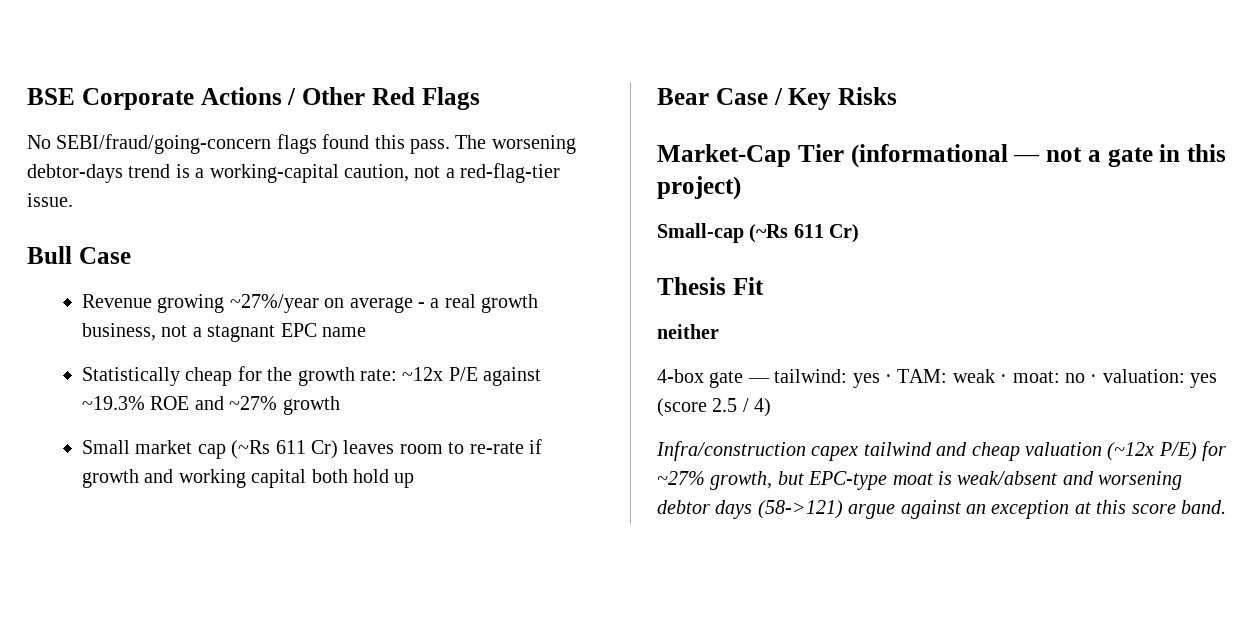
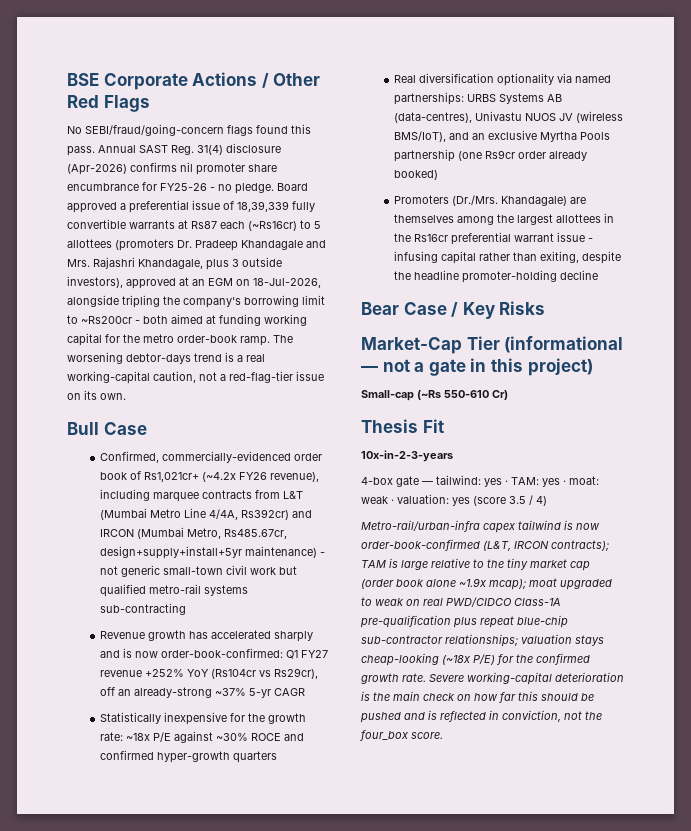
(450, 146) none -> [98,143,281,155] [67,162,277,175] [67,182,308,194] [67,200,315,213] [67,219,321,231] [67,239,326,251] [67,257,282,270] [67,276,321,289] [67,295,325,308] [67,314,307,326] [67,333,270,346] Annual SAST Reg. 31(4) disclosure (Apr-2026) confirms nil promoter share encumbrance for FY25-26 - no pledge. Board approved a preferential issue of 18,39,339 fully convertible warrants at Rs87 each (~Rs16cr) to 5 allottees (promoters Dr. Pradeep Khandagale and Mrs. Rajashri Khandagale, plus 3 outside investors), approved at an EGM on 18-Jul-2026, alongside tripling the company's borrowing limit to ~Rs200cr - both aimed at funding working capital for the metro order-book ramp.
(205, 173) none -> [246,354,265,362] real
[27,193,73,207] [27,246,131,264] [81,294,539,313] [81,323,366,342] issue. // Bull Case // Revenue growing ~27%/year on average - a real growth business, not a stagnant EPC name -> [296,371,324,381] [67,390,126,400] [67,422,147,435] [100,451,323,463] [100,471,320,482] [100,489,304,502] [100,508,313,520] [100,527,288,539] [100,546,326,559] [100,565,298,577] [100,584,249,597] [100,603,187,615] [100,630,314,642] [100,648,329,659] [100,668,319,679] [100,687,306,698] issue on its own. // Bull Case // Confirmed, commercially-evidenced order book of Rs1,021cr+ (~4.2x FY26 revenue), including marquee contracts from L&T (Mumbai Metro Line 4/4A, Rs392cr) and IRCON (Mumbai Metro, Rs485.67cr, design+supply+install+5yr maintenance) - not generic small-town civil work but qualified metro-rail systems sub-contracting // Revenue growth has accelerated sharply and is now order-book-confirmed: Q1 FY27 revenue +252% YoY (Rs104cr vs Rs29cr), off an already-strong ~37% 5-yr CAGR
[185,367,233,386] cheap -> [164,712,228,725] inexpensive
[402,367,444,381] ~12x -> [126,733,151,741] ~18x
[81,396,340,415] [81,439,542,459] [81,469,415,488] ~19.3% ROE and ~27% growth // Small market cap (~Rs 611 Cr) leaves room to re-rate if growth and working capital both hold up -> [216,733,305,741] [100,750,278,763] [394,73,612,86] [394,92,563,105] [394,111,624,123] [394,130,611,142] [394,149,588,162] [394,170,439,180] [394,195,587,206] [394,213,615,225] [394,232,594,245] [394,251,622,264] [394,270,599,283] ~30% ROCE and confirmed hyper-growth quarters // Real diversification optionality via named partnerships: URBS Systems AB (data-centres), Univastu NUOS JV (wireless BMS/IoT), and an exclusive Myrtha Pools partnership (one Rs9cr order already booked) // Promoters (Dr./Mrs. Khandagale) are themselves among the largest allottees in the Rs16cr preferential warrant issue - infusing capital rather than exiting, despite the headline promoter-holding decline
[793,224,824,238] 611 -> [444,390,489,398] 550-610
[657,324,719,339] neither -> [361,450,453,462] 10x-in-2-3-years
[952,369,995,383] weak -> [542,478,560,487] yes
[1065,373,1085,383] no -> [361,496,388,504] weak
[712,398,738,412] 2.5 -> [509,496,526,504] 3.5
[656,441,806,461] Infra/construction -> [361,520,480,532] Metro-rail/urban-infra
[936,441,1227,461] [657,471,1183,490] [657,500,1226,519] and cheap valuation (~12x P/E) for ~27% growth, but EPC-type moat is weak/absent and worsening debtor days (58->121) argue against an exception at this score band. -> [564,520,600,530] [361,539,609,551] [361,558,590,571] [361,578,612,590] [361,597,561,607] [360,615,568,628] [361,634,604,647] [361,653,590,666] [361,672,624,685] [361,691,594,703] [360,710,602,723] [360,730,443,741] is now order-book-confirmed (L&T, IRCON contracts); TAM is large relative to the tiny market cap (order book alone ~1.9x mcap); moat upgraded to weak on real PWD/CIDCO Class-1A pre-qualification plus repeat blue-chip sub-contractor relationships; valuation stays cheap-looking (~18x P/E) for the confirmed growth rate. Severe working-capital deterioration is the main check on how far this should be pushed and is reflected in conviction, not the four_box score.

